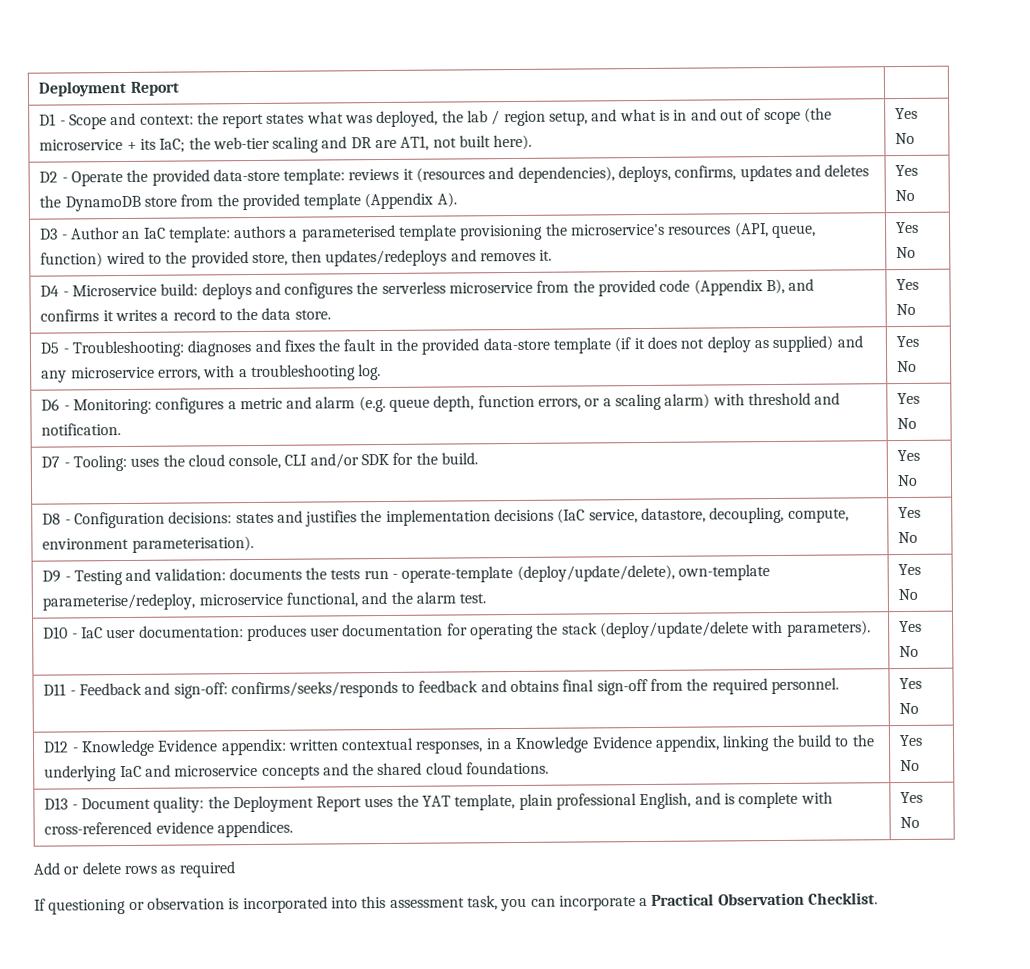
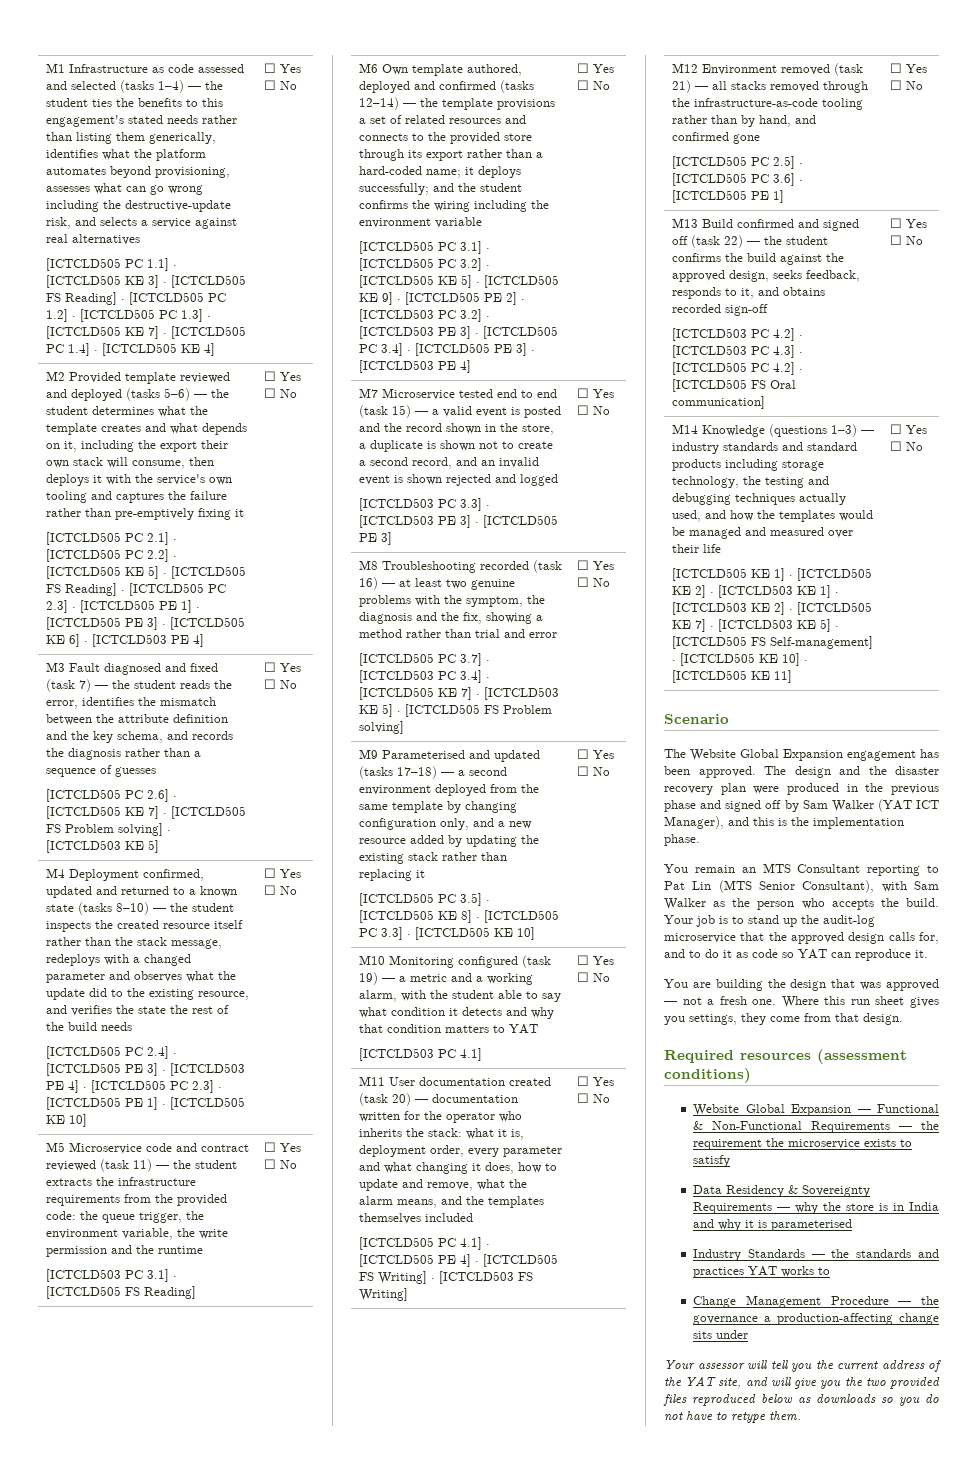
[38,80,180,97] [39,107,832,130] [39,134,533,153] [895,107,919,120] [895,132,916,145] [39,164,870,187] [39,192,457,212] [895,164,919,177] [895,189,916,202] [40,222,817,243] [40,249,553,268] [895,221,920,234] [896,246,917,259] [40,278,815,300] [40,307,331,322] [896,278,920,291] [896,303,917,316] [40,335,863,358] [41,364,382,383] [896,335,920,348] [897,360,918,373] [41,392,841,415] [41,423,122,436] [897,392,921,405] [897,417,918,430] [41,452,479,472] [897,449,921,462] [897,474,919,487] [42,506,849,529] [42,536,254,553] [898,506,922,519] [898,531,919,544] [42,564,771,586] [42,591,487,611] [898,563,922,576] [898,588,919,601] [43,620,871,642] [899,620,923,633] [899,645,920,658] [43,677,840,699] [899,677,923,690] [899,702,920,715] [43,734,875,757] [44,761,550,782] [899,734,924,747] [900,759,921,772] [44,791,833,813] [44,820,293,838] [900,791,924,804] [900,816,921,829] [33,861,236,878] [34,892,879,915] Deployment Report | // D1 - Scope and context: the report states what was deployed, the lab / region setup, and what is in and out of scope (the microservice + its IaC; the web-tier scaling and DR are AT1, not built here). | Yes No // D2 - Operate the provided data-store template: reviews it (resources and dependencies), deploys, confirms, updates and deletes the DynamoDB store from the provided template (Appendix A). | Yes No // D3 - Author an IaC template: authors a parameterised template provisioning the microservice's resources (API, queue, function) wired to the provided store, then updates/redeploys and removes it. | Yes No // D4 - Microservice build: deploys and configures the serverless microservice from the provided code (Appendix B), and confirms it writes a record to the data store. | Yes No // D5 - Troubleshooting: diagnoses and fixes the fault in the provided data-store template (if it does not deploy as supplied) and any microservice errors, with a troubleshooting log. | Yes No // D6 - Monitoring: configures a metric and alarm (e.g. queue depth, function errors, or a scaling alarm) with threshold and notification. | Yes No // D7 - Tooling: uses the cloud console, CLI and/or SDK for the build. | Yes No // D8 - Configuration decisions: states and justifies the implementation decisions (IaC service, datastore, decoupling, compute, environment parameterisation). | Yes No // D9 - Testing and validation: documents the tests run - operate-template (deploy/update/delete), own-template parameterise/redeploy, microservice functional, and the alarm test. | Yes No // D10 - IaC user documentation: produces user documentation for operating the stack (deploy/update/delete with parameters). | Yes No // D11 - Feedback and sign-off: confirms/seeks/responds to feedback and obtains final sign-off from the required personnel. | Yes No // D12 - Knowledge Evidence appendix: written contextual responses, in a Knowledge Evidence appendix, linking the build to the underlying IaC and microservice concepts and the shared cloud foundations. | Yes No // D13 - Document quality: the Deployment Report uses the YAT template, plain professional English, and is complete with cross-referenced evidence appendices. | Yes No // Add or delete rows as required // If questioning or observation is incorporated into this assessment task, you can incorporate a Practical Observation Checklist. -> [45,63,244,73] [45,80,223,93] [45,98,223,107] [45,115,237,127] [45,132,216,144] [45,149,206,161] [45,166,230,178] [45,183,203,195] [45,200,231,212] [45,217,237,229] [45,234,140,245] [45,258,177,271] [45,275,246,288] [45,292,226,305] [45,309,211,322] [45,326,246,339] [45,343,215,356] [263,63,301,73] [263,80,297,90] [45,371,230,384] [45,388,229,401] [45,406,208,417] [45,423,247,435] [45,440,228,452] [45,457,214,469] [45,474,232,486] [45,491,227,503] [45,508,244,520] [45,532,177,545] [45,549,177,562] [45,566,246,579] [45,583,226,596] [45,600,200,613] [45,617,245,630] [45,634,204,647] [263,371,301,381] [263,388,297,398] [45,662,218,675] [45,679,232,692] [45,697,216,709] [45,714,228,725] [45,731,233,743] [45,748,201,760] [45,765,156,777] [45,789,177,802] [45,806,246,819] [45,823,171,836] [45,840,159,853] [263,662,301,672] [263,679,297,689] [45,868,204,881] [45,886,237,898] [45,902,234,915] [45,920,243,932] [45,937,222,949] [45,954,191,966] [45,971,236,983] [45,988,249,1000] [45,1005,229,1016] [45,1022,132,1031] [45,1046,177,1059] [45,1063,245,1076] [45,1080,222,1093] [45,1097,245,1110] [45,1114,87,1127] [263,868,301,878] [263,885,297,895] [45,1142,249,1154] [45,1159,237,1172] [45,1177,196,1186] [45,1194,227,1206] [45,1211,204,1223] [45,1228,228,1240] [45,1245,203,1257] [45,1269,177,1282] [45,1286,196,1299] [263,1142,301,1152] [263,1159,297,1169] [358,63,522,76] [358,80,534,93] [358,97,555,110] [358,115,526,124] [358,132,532,144] [358,149,543,161] [358,166,521,178] [358,183,522,195] [358,200,549,212] [358,217,482,228] [358,241,490,254] [358,258,490,271] [358,275,559,288] [358,292,525,305] [358,309,490,322] [358,326,558,339] [358,343,535,356] [358,360,471,373] [576,63,614,73] [576,80,610,90] [358,388,557,400] [358,405,561,418] [358,423,554,435] [358,440,553,452] [358,457,539,469] [358,474,558,486] [358,498,490,511] [358,515,558,528] [358,532,392,545] [576,388,614,398] [576,405,610,415] [358,560,562,573] [358,577,515,590] [358,595,545,607] [358,612,543,624] [358,629,557,638] [358,653,490,666] [358,670,490,683] [358,687,559,700] [358,704,552,717] [358,721,404,734] [576,560,614,570] [576,577,610,587] [358,749,540,762] [358,766,507,779] [358,784,539,796] [358,801,517,813] [358,818,532,830] [358,835,539,847] [358,852,507,864] [358,869,425,881] [358,893,490,906] [358,910,559,923] [358,927,535,940] [576,749,614,759] [576,766,610,776] [358,955,551,968] [358,972,533,985] [358,990,561,1002] [358,1007,554,1019] [358,1024,538,1034] [358,1048,482,1061] [576,955,614,965] [576,972,610,982] [358,1076,551,1086] [358,1093,518,1106] [358,1111,522,1123] [358,1128,524,1140] [358,1145,562,1157] [358,1162,557,1174] [358,1179,527,1191] [358,1196,544,1208] [358,1213,473,1224] [358,1237,490,1250] [358,1254,558,1267] [358,1271,533,1284] [358,1288,408,1301] [576,1076,614,1086] [576,1093,610,1103] [671,63,863,76] [671,80,868,93] [671,98,863,110] [671,115,816,127] [671,132,760,144] [671,156,803,169] [671,173,803,186] [671,190,784,203] [889,63,927,73] [889,80,923,90] [671,218,859,231] [671,235,828,248] [671,253,844,265] [671,270,860,282] [671,287,825,299] [671,304,768,316] [671,328,803,341] [671,345,803,358] [671,362,803,375] [671,379,796,392] [671,396,765,409] [889,218,927,228] [889,235,923,245] [671,424,874,437] [671,442,857,454] [671,459,824,471] [671,476,829,488] [671,493,846,505] [671,510,873,522] [671,527,853,539] [671,544,721,553] [671,568,872,581] [671,585,839,598] [671,602,872,615] [671,619,839,632] [671,636,873,649] [671,653,808,666] [671,670,792,683] [889,424,927,434] [889,441,923,451] [664,714,729,724] [664,749,939,761] [664,766,939,778] [664,783,939,795] [664,799,939,812] [664,816,904,829] [664,834,700,846] [664,863,939,876] [664,880,939,893] [664,898,939,910] [664,915,875,927] [664,932,939,944] [664,949,928,961] [664,979,939,991] [664,996,939,1008] [664,1013,903,1025] [664,1049,907,1064] [664,1068,751,1083] [693,1104,939,1116] [693,1121,939,1133] [693,1138,913,1150] [693,1155,731,1167] [693,1185,871,1197] [693,1202,939,1214] [693,1219,853,1231] [693,1249,939,1261] [693,1266,831,1278] [693,1295,939,1308] [693,1313,939,1325] [693,1330,749,1339] [664,1360,941,1372] [664,1376,940,1389] [663,1394,939,1406] [664,1411,801,1423] M1 Infrastructure as code assessed and selected (tasks 1–4) — the student ties the benefits to this engagement's stated needs rather than listing them generically, identifies what the platform automates beyond provisioning, assesses what can go wrong including the destructive-update risk, and selects a service against real alternatives // [ICTCLD505 PC 1.1] · [ICTCLD505 KE 3] · [ICTCLD505 FS Reading] · [ICTCLD505 PC 1.2] · [ICTCLD505 PC 1.3] · [ICTCLD505 KE 7] · [ICTCLD505 PC 1.4] · [ICTCLD505 KE 4] | ☐ Yes ☐ No // M2 Provided template reviewed and deployed (tasks 5–6) — the student determines what the template creates and what depends on it, including the export their own stack will consume, then deploys it with the service's own tooling and captures the failure rather than pre-emptively fixing it // [ICTCLD505 PC 2.1] · [ICTCLD505 PC 2.2] · [ICTCLD505 KE 5] · [ICTCLD505 FS Reading] · [ICTCLD505 PC 2.3] · [ICTCLD505 PE 1] · [ICTCLD505 PE 3] · [ICTCLD505 KE 6] · [ICTCLD503 PE 4] | ☐ Yes ☐ No // M3 Fault diagnosed and fixed (task 7) — the student reads the error, identifies the mismatch between the attribute definition and the key schema, and records the diagnosis rather than a sequence of guesses // [ICTCLD505 PC 2.6] · [ICTCLD505 KE 7] · [ICTCLD505 FS Problem solving] · [ICTCLD503 KE 5] | ☐ Yes ☐ No // M4 Deployment confirmed, updated and returned to a known state (tasks 8–10) — the student inspects the created resource itself rather than the stack message, redeploys with a changed parameter and observes what the update did to the existing resource, and verifies the state the rest of the build needs // [ICTCLD505 PC 2.4] · [ICTCLD505 PE 3] · [ICTCLD503 PE 4] · [ICTCLD505 PC 2.3] · [ICTCLD505 PE 1] · [ICTCLD505 KE 10] | ☐ Yes ☐ No // M5 Microservice code and contract reviewed (task 11) — the student extracts the infrastructure requirements from the provided code: the queue trigger, the environment variable, the write permission and the runtime // [ICTCLD503 PC 3.1] · [ICTCLD505 FS Reading] | ☐ Yes ☐ No // M6 Own template authored, deployed and confirmed (tasks 12–14) — the template provisions a set of related resources and connects to the provided store through its export rather than a hard-coded name; it deploys successfully; and the student confirms the wiring including the environment variable // [ICTCLD505 PC 3.1] · [ICTCLD505 PC 3.2] · [ICTCLD505 KE 5] · [ICTCLD505 KE 9] · [ICTCLD505 PE 2] · [ICTCLD503 PC 3.2] · [ICTCLD503 PE 3] · [ICTCLD505 PC 3.4] · [ICTCLD505 PE 3] · [ICTCLD503 PE 4] | ☐ Yes ☐ No // M7 Microservice tested end to end (task 15) — a valid event is posted and the record shown in the store, a duplicate is shown not to create a second record, and an invalid event is shown rejected and logged // [ICTCLD503 PC 3.3] · [ICTCLD503 PE 3] · [ICTCLD505 PE 3] | ☐ Yes ☐ No // M8 Troubleshooting recorded (task 16) — at least two genuine problems with the symptom, the diagnosis and the fix, showing a method rather than trial and error // [ICTCLD505 PC 3.7] · [ICTCLD503 PC 3.4] · [ICTCLD505 KE 7] · [ICTCLD503 KE 5] · [ICTCLD505 FS Problem solving] | ☐ Yes ☐ No // M9 Parameterised and updated (tasks 17–18) — a second environment deployed from the same template by changing configuration only, and a new resource added by updating the existing stack rather than replacing it // [ICTCLD505 PC 3.5] · [ICTCLD505 KE 8] · [ICTCLD505 PC 3.3] · [ICTCLD505 KE 10] | ☐ Yes ☐ No // M10 Monitoring configured (task 19) — a metric and a working alarm, with the student able to say what condition it detects and why that condition matters to YAT // [ICTCLD503 PC 4.1] | ☐ Yes ☐ No // M11 User documentation created (task 20) — documentation written for the operator who inherits the stack: what it is, deployment order, every parameter and what changing it does, how to update and remove, what the alarm means, and the templates themselves included // [ICTCLD505 PC 4.1] · [ICTCLD505 PE 4] · [ICTCLD505 FS Writing] · [ICTCLD503 FS Writing] | ☐ Yes ☐ No // M12 Environment removed (task 21) — all stacks removed through the infrastructure-as-code tooling rather than by hand, and confirmed gone // [ICTCLD505 PC 2.5] · [ICTCLD505 PC 3.6] · [ICTCLD505 PE 1] | ☐ Yes ☐ No // M13 Build confirmed and signed off (task 22) — the student confirms the build against the approved design, seeks feedback, responds to it, and obtains recorded sign-off // [ICTCLD503 PC 4.2] · [ICTCLD503 PC 4.3] · [ICTCLD505 PC 4.2] · [ICTCLD505 FS Oral communication] | ☐ Yes ☐ No // M14 Knowledge (questions 1–3) — industry standards and standard products including storage technology, the testing and debugging techniques actually used, and how the templates would be managed and measured over their life // [ICTCLD505 KE 1] · [ICTCLD505 KE 2] · [ICTCLD503 KE 1] · [ICTCLD503 KE 2] · [ICTCLD505 KE 7] · [ICTCLD503 KE 5] · [ICTCLD505 FS Self-management] · [ICTCLD505 KE 10] · [ICTCLD505 KE 11] | ☐ Yes ☐ No // Scenario // The Website Global Expansion engagement has been approved. The design and the disaster recovery plan were produced in the previous phase and signed off by Sam Walker (YAT ICT Manager), and this is the implementation phase. // You remain an MTS Consultant reporting to Pat Lin (MTS Senior Consultant), with Sam Walker as the person who accepts the build. Your job is to stand up the audit-log microservice that the approved design calls for, and to do it as code so YAT can reproduce it. // You are building the design that was approved — not a fresh one. Where this run sheet gives you settings, they come from that design. // Required resources (assessment conditions) // Website Global Expansion — Functional & Non-Functional Requirements — the requirement the microservice exists to satisfy // Data Residency & Sovereignty Requirements — why the store is in India and why it is parameterised // Industry Standards — the standards and practices YAT works to // Change Management Procedure — the governance a production-affecting change sits under // Your assessor will tell you the current address of the YAT site, and will give you the two provided files reproduced below as downloads so you do not have to retype them.

